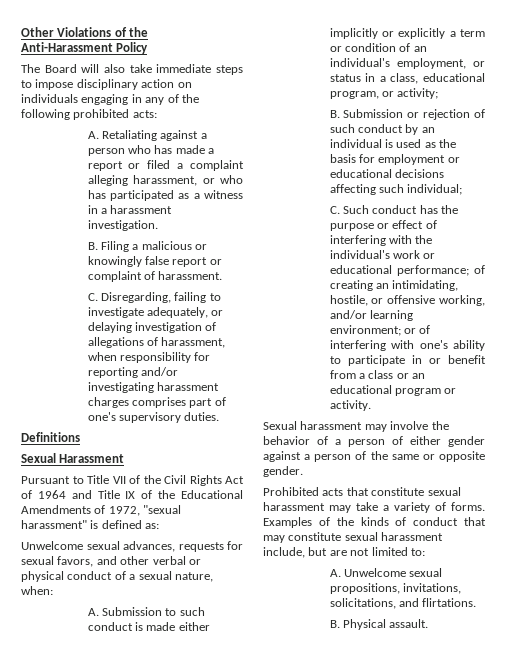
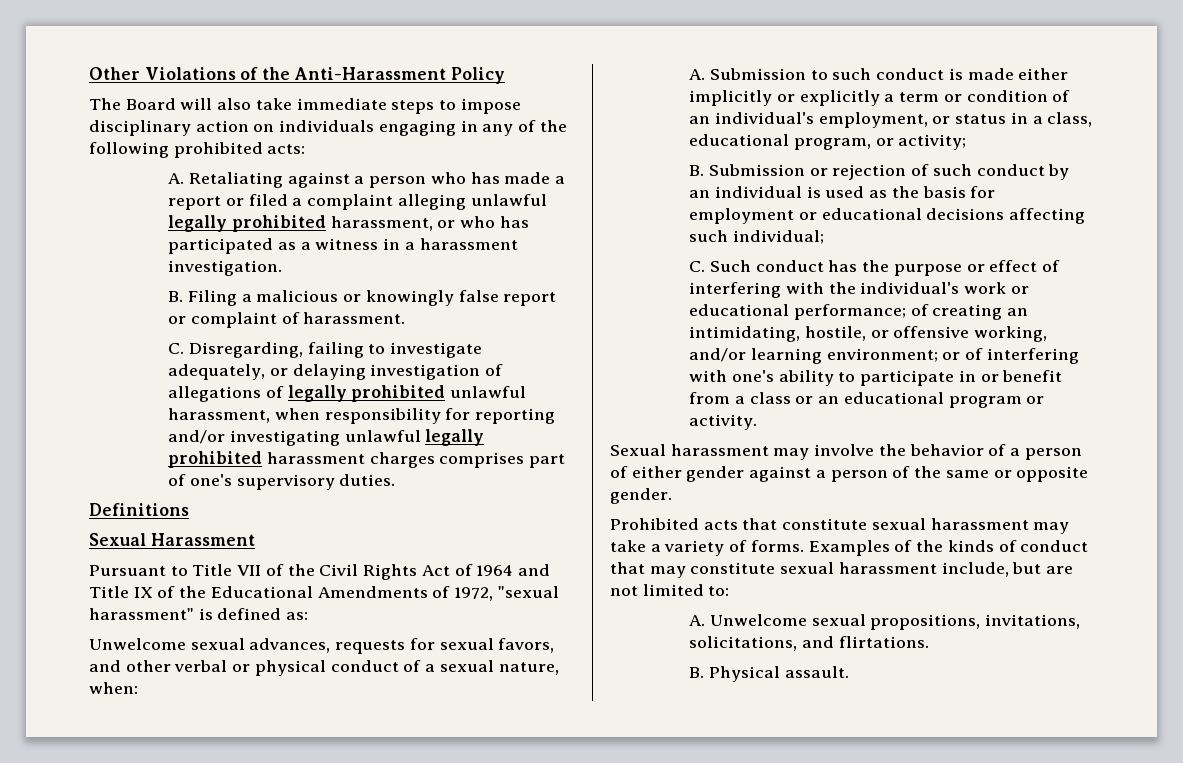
(128, 180) none -> [470,194,547,206] [168,215,326,232] unlawful legally prohibited
(158, 341) none -> [287,385,527,402] legally prohibited unlawful
(154, 387) none -> [344,429,485,446] [168,451,263,468] unlawful legally prohibited

